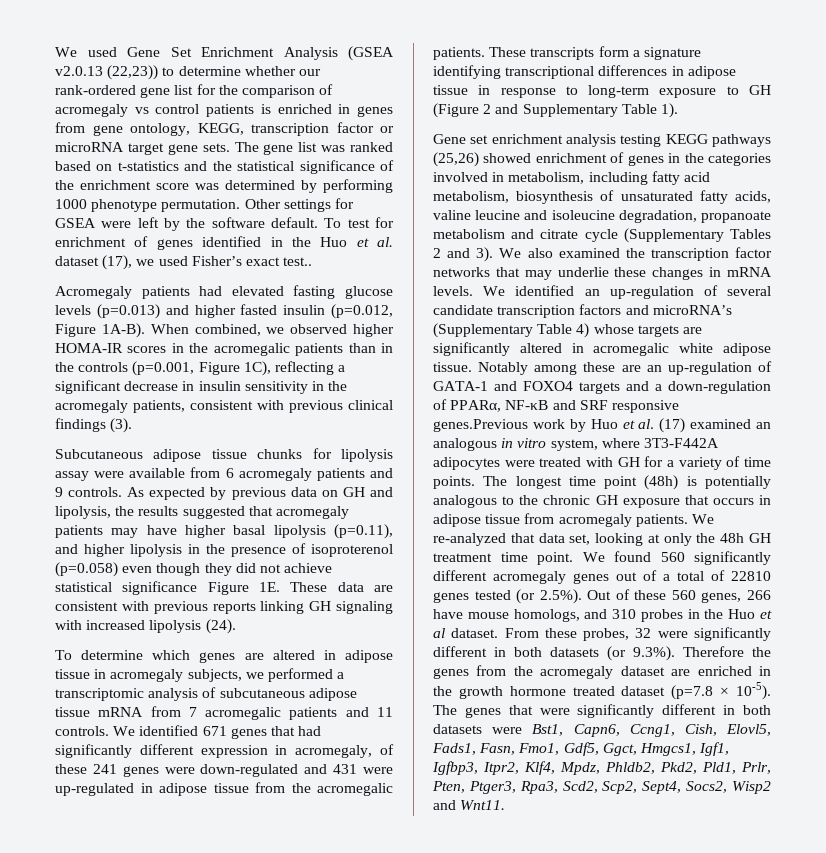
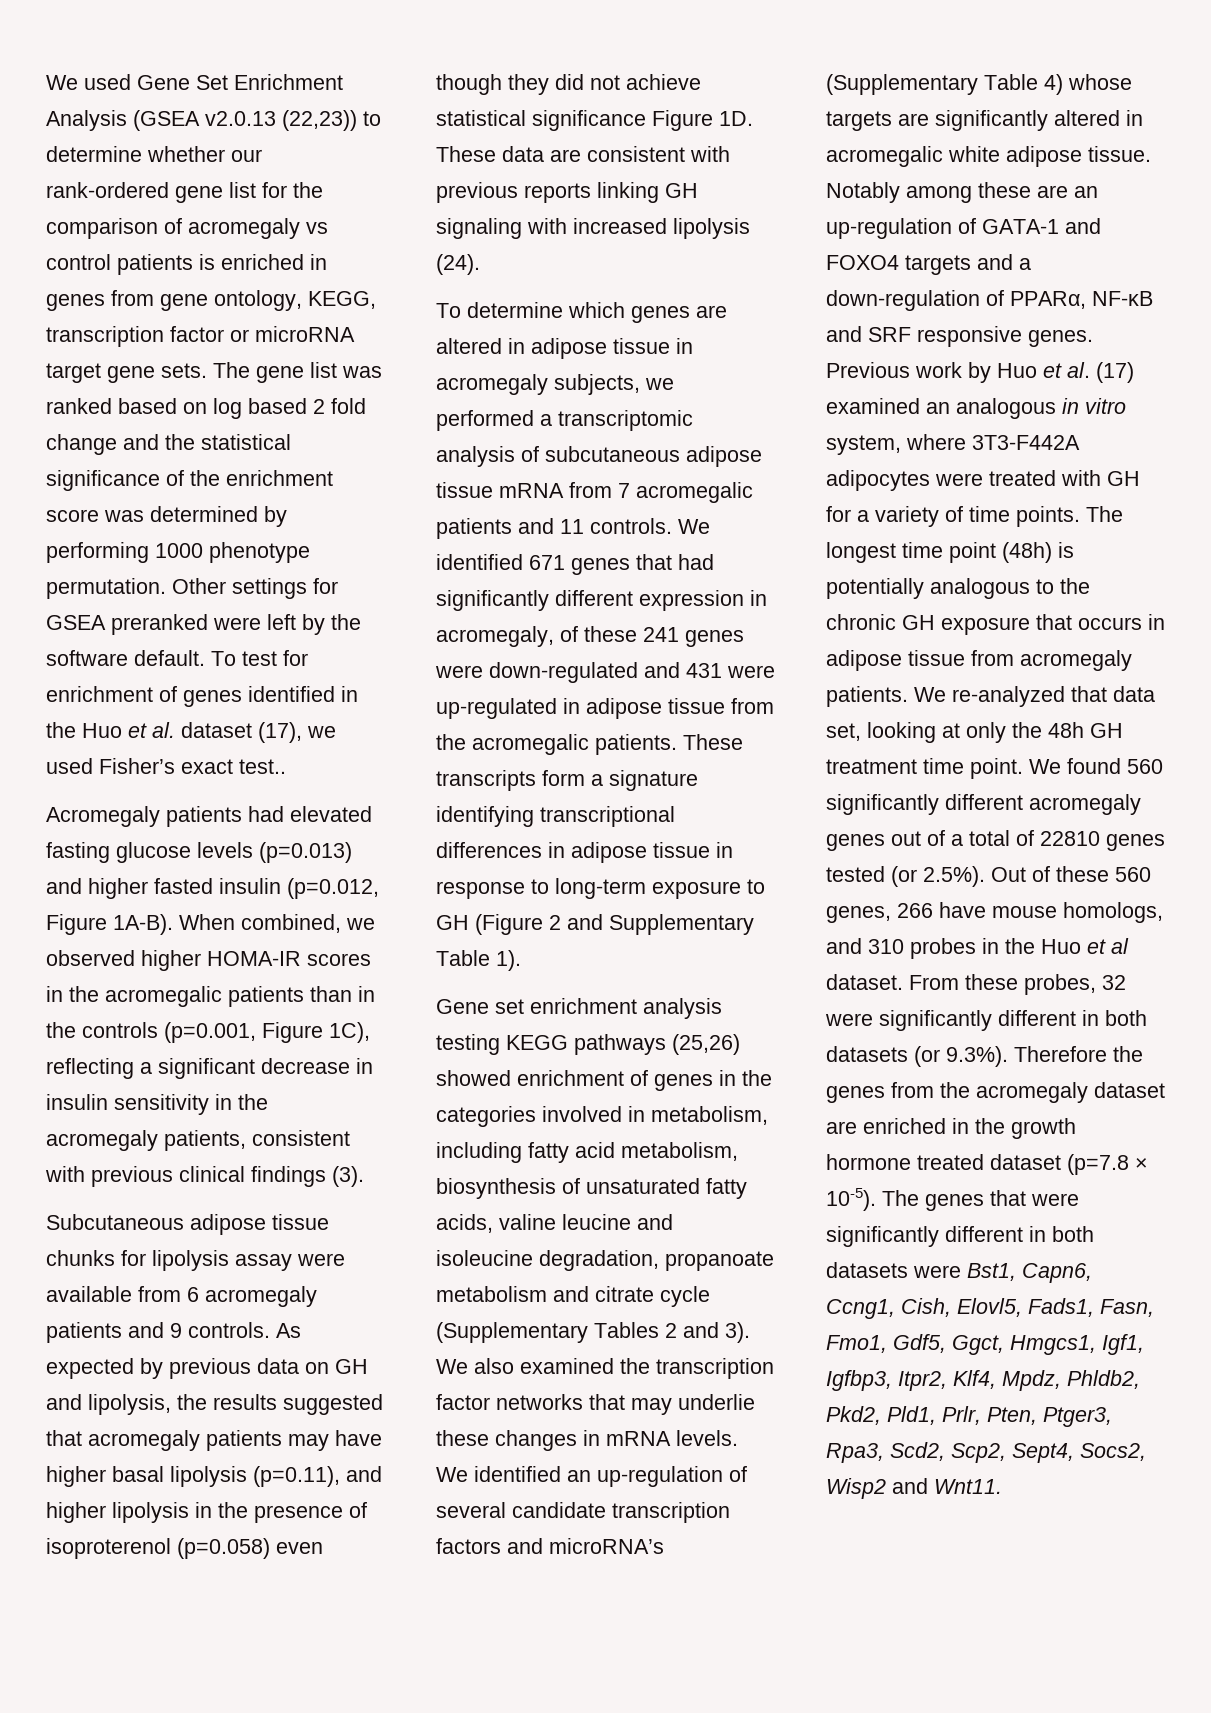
[117,161,179,171] t-statistics -> [213,398,366,419] [46,434,117,455] log based 2 fold change
(96, 223) none -> [111,614,208,635] preranked
[259,582,280,592] 1E. -> [719,111,753,126] 1D.
[433,419,528,432] genes.Previous -> [1028,330,1093,347] [826,362,910,378] genes. Previous

